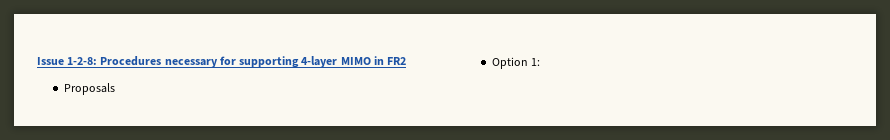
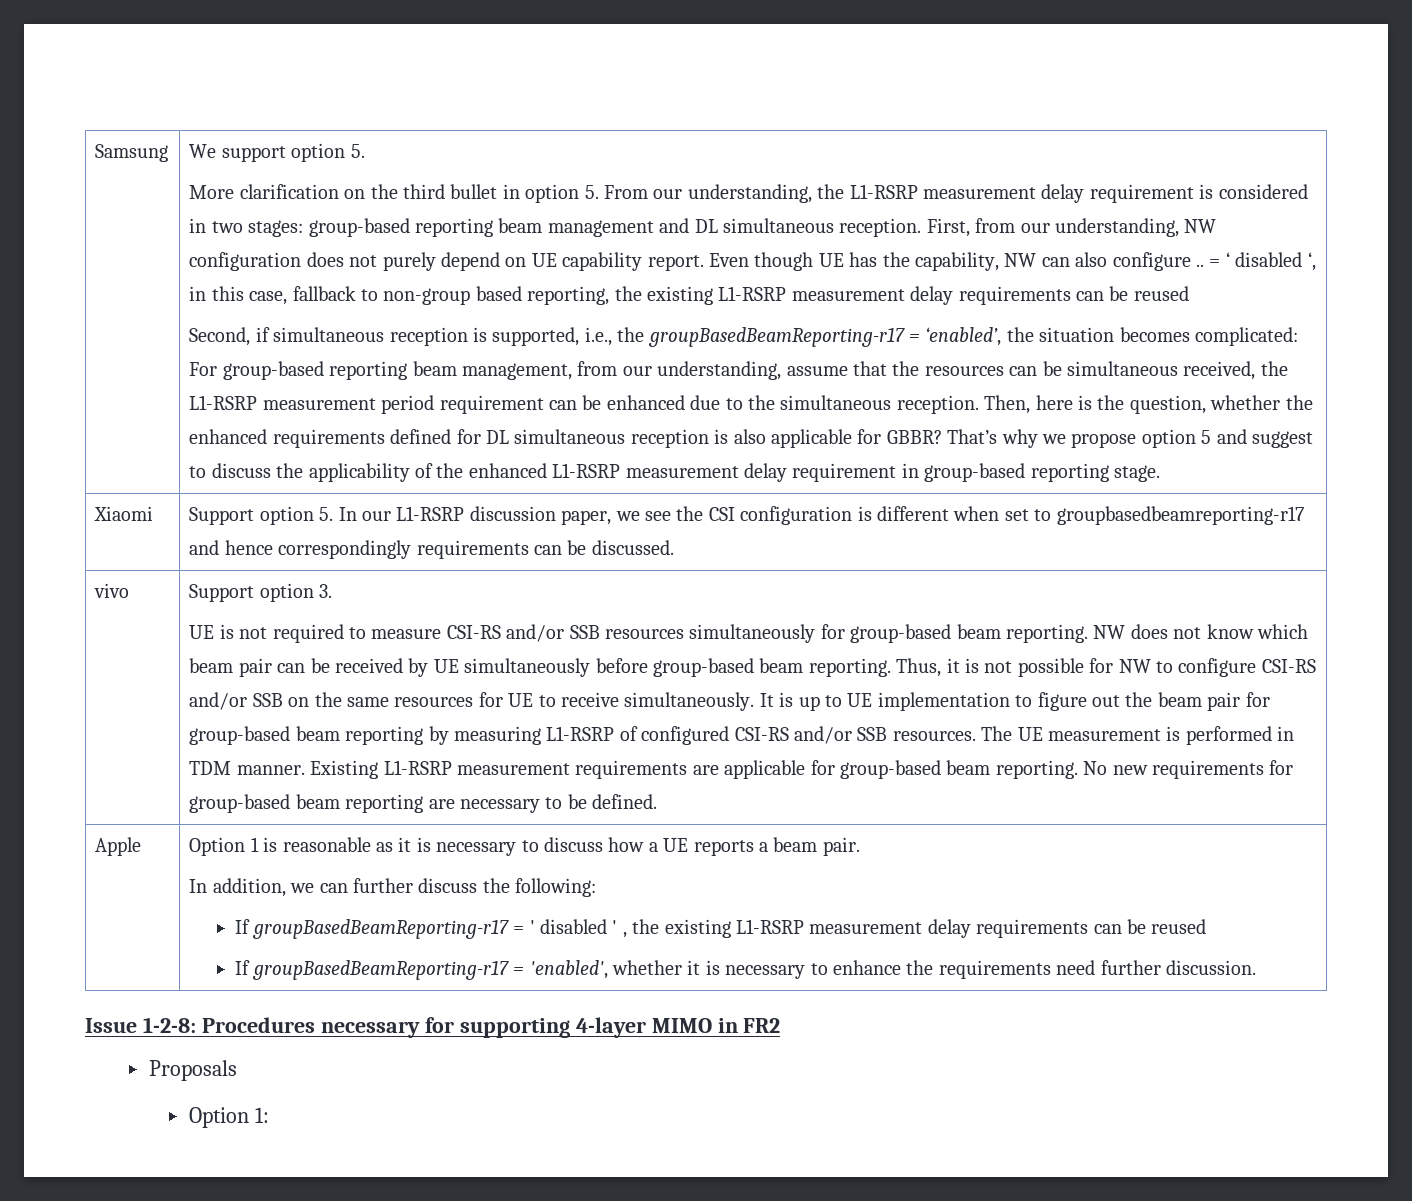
(37, 61) none -> [95,144,169,162] [189,143,365,162] [189,184,1308,203] [189,218,1217,237] [189,252,1316,271] [189,286,1189,305] [189,327,1298,347] [189,361,1288,380] [189,395,1313,414] [189,429,1313,448] [189,463,1160,482] [94,506,154,521] [189,506,1304,525] [189,540,674,559] [94,583,130,598] [189,583,333,602] [189,624,1308,643] [189,658,1316,677] [189,692,1270,711] [189,726,1295,745] [189,760,1294,779] [189,794,658,813] [95,837,142,856] [189,837,860,856] [189,878,597,897] [235,919,1207,939] [235,960,1256,980] Samsung | We support option 5. // More clarification on the third bullet in option 5. From our understanding, the L1-RSRP measurement delay requirement is considered in two stages: group-based reporting beam management and DL simultaneous reception. First, from our understanding, NW configuration does not purely depend on UE capability report. Even though UE has the capability, NW can also configure .. = ‘ disabled ‘, in this case, fallback to non-group based reporting, the existing L1-RSRP measurement delay requirements can be reused // Second, if simultaneous reception is supported, i.e., the groupBasedBeamReporting-r17 = ‘enabled’, the situation becomes complicated: For group-based reporting beam management, from our understanding, assume that the resources can be simultaneous received, the L1-RSRP measurement period requirement can be enhanced due to the simultaneous reception. Then, here is the question, whether the enhanced requirements defined for DL simultaneous reception is also applicable for GBBR? That’s why we propose option 5 and suggest to discuss the applicability of the enhanced L1-RSRP measurement delay requirement in group-based reporting stage. // Xiaomi | Support option 5. In our L1-RSRP discussion paper, we see the CSI configuration is different when set to groupbasedbeamreporting-r17 and hence correspondingly requirements can be discussed. // vivo | Support option 3. // UE is not required to measure CSI-RS and/or SSB resources simultaneously for group-based beam reporting. NW does not know which beam pair can be received by UE simultaneously before group-based beam reporting. Thus, it is not possible for NW to configure CSI-RS and/or SSB on the same resources for UE to receive simultaneously. It is up to UE implementation to figure out the beam pair for group-based beam reporting by measuring L1-RSRP of configured CSI-RS and/or SSB resources. The UE measurement is performed in TDM manner. Existing L1-RSRP measurement requirements are applicable for group-based beam reporting. No new requirements for group-based beam reporting are necessary to be defined. // Apple | Option 1 is reasonable as it is necessary to discuss how a UE reports a beam pair. // In addition, we can further discuss the following: // If groupBasedBeamReporting-r17 = ' disabled ' , the existing L1-RSRP measurement delay requirements can be reused // If groupBasedBeamReporting-r17 = 'enabled', whether it is necessary to enhance the requirements need further discussion. //

